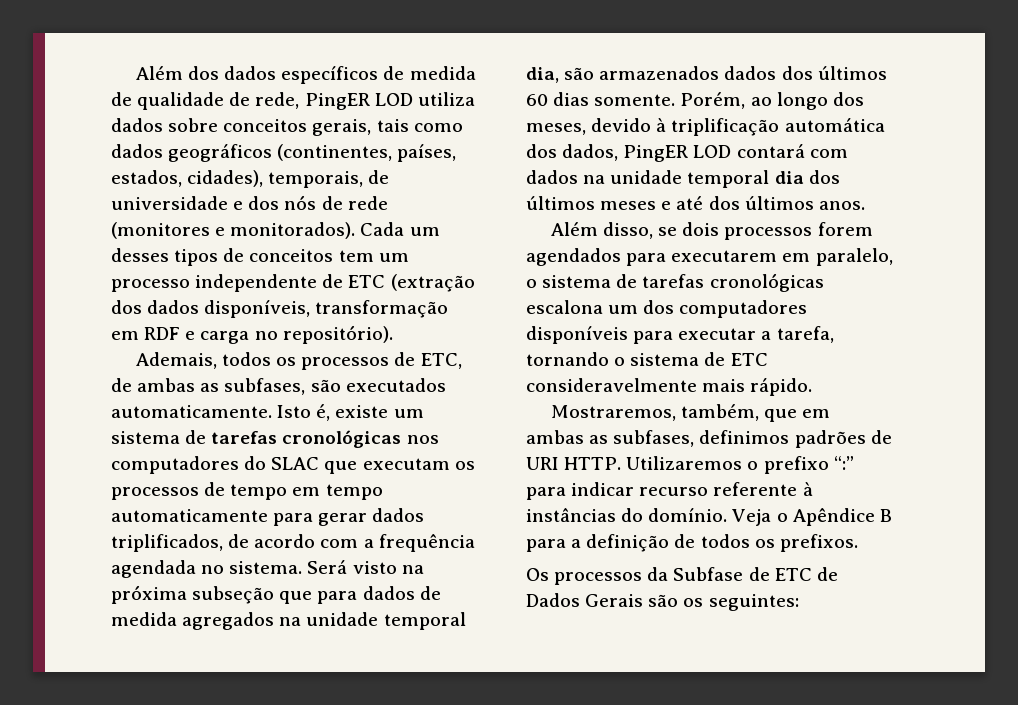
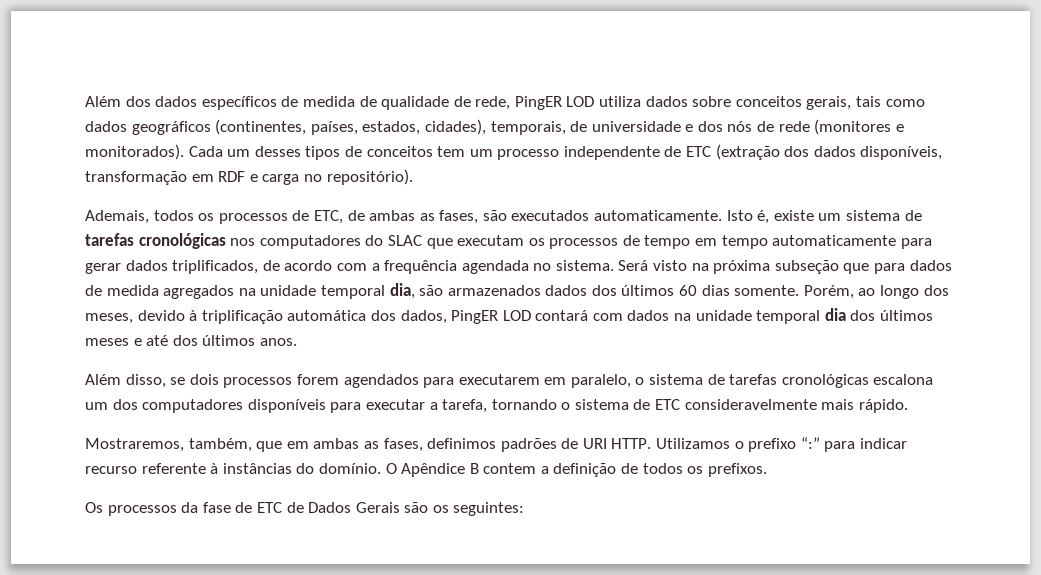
[224,378,306,395] subfases, -> [439,210,479,224] fases,
[613,430,695,447] subfases, -> [383,438,423,452] fases,
[626,456,743,470] Utilizaremos -> [656,438,731,449] Utilizamos
[732,509,788,526] Veja o -> [385,463,397,474] O
[526,539,566,552] para -> [483,463,537,474] contem
[673,567,744,581] Subfase -> [202,502,231,513] fase

